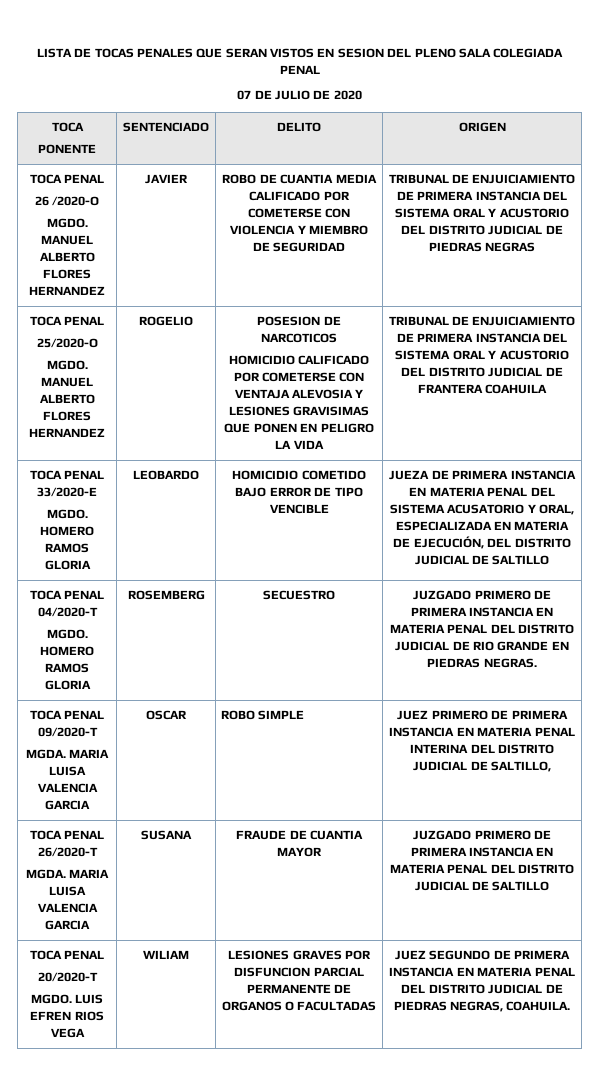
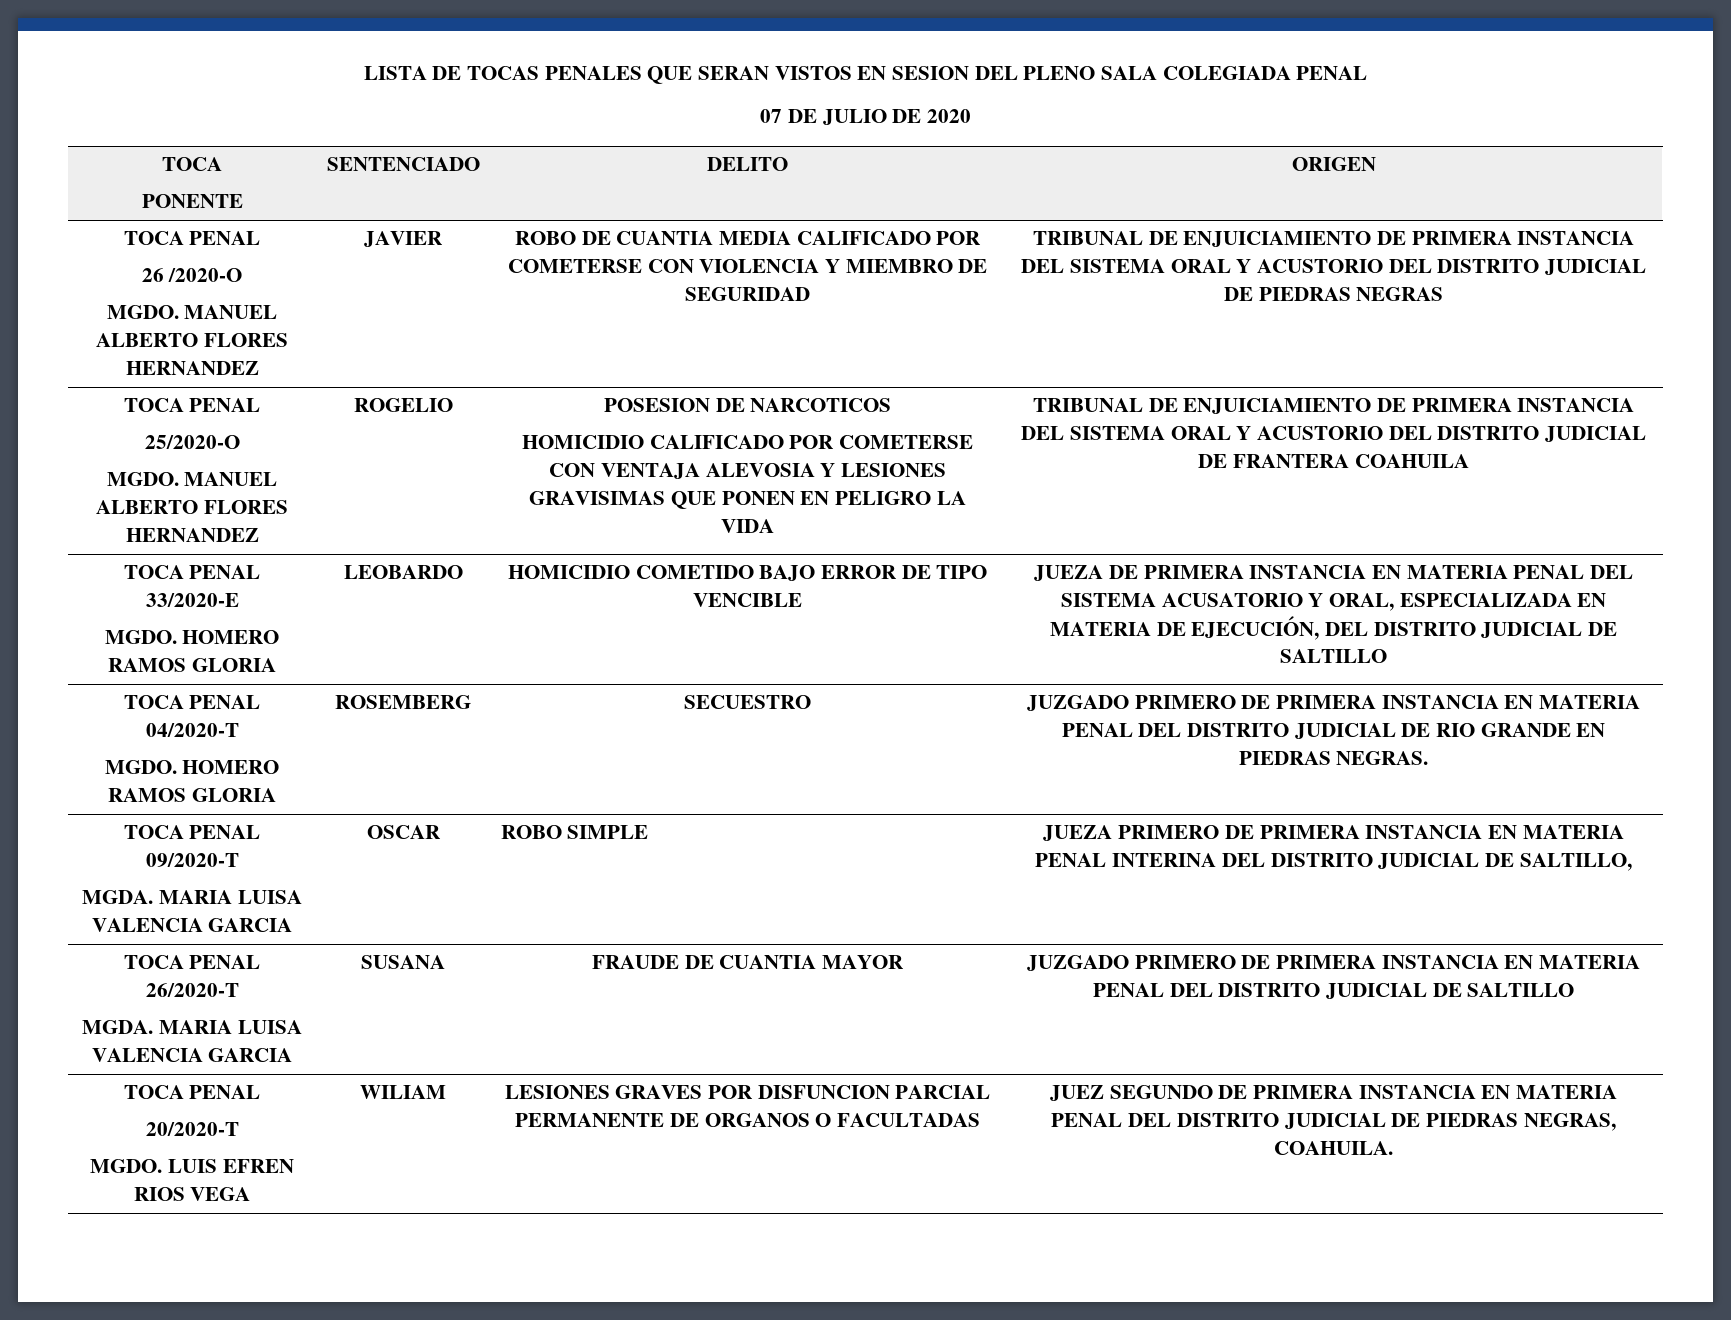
[397,710,429,720] JUEZ -> [1043,825,1113,841] JUEZA

